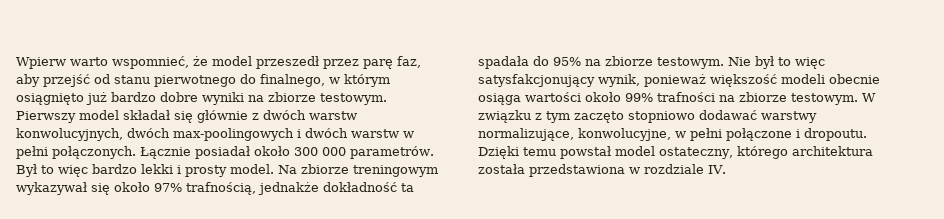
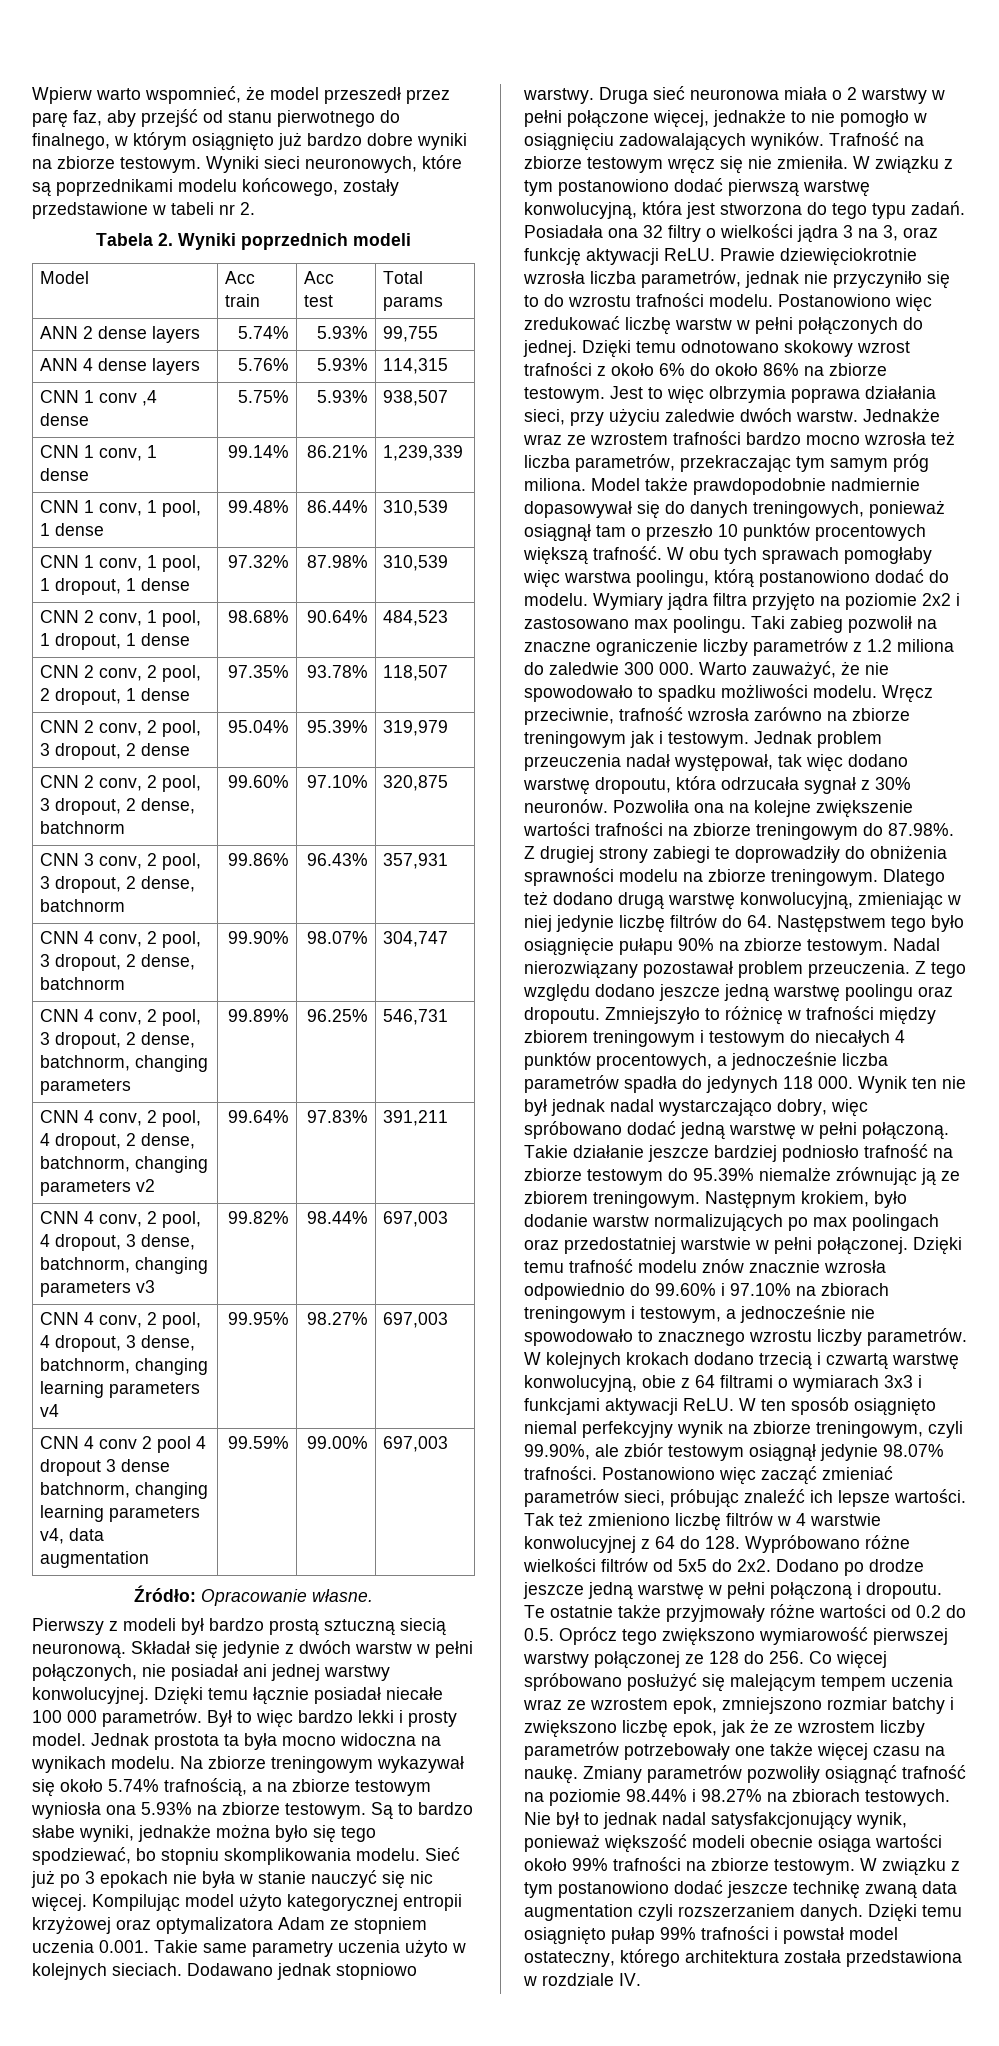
[16,110,357,123] [16,128,414,141] [16,146,318,159] Pierwszy model składał się głównie z dwóch warstw konwolucyjnych, dwóch max-poolingowych i dwóch warstw w pełni połączonych. Łącznie posiadał około 300 -> [206,155,462,173] [32,178,399,197] [32,202,255,219] [96,233,411,250] [40,271,90,284] [225,271,256,284] [225,294,261,307] [304,271,335,284] [304,295,334,307] [383,271,424,284] [383,296,444,311] [40,326,201,343] [237,326,289,339] [316,326,368,339] [383,326,439,342] [40,358,201,375] [237,358,289,371] [316,358,368,371] [383,358,449,374] [40,390,158,406] [40,413,90,426] [237,390,289,403] [316,390,368,403] [383,390,449,406] [40,445,158,461] [40,468,90,481] [227,445,289,458] [306,445,368,458] [383,445,464,461] [40,500,202,517] [40,523,105,536] [227,500,289,513] [306,500,368,513] [383,500,449,516] [40,555,202,572] [40,578,191,595] [227,555,289,568] [306,555,368,568] [383,555,449,571] [40,610,202,627] [40,633,191,650] [227,610,289,623] [306,610,368,623] [383,610,449,626] [40,665,202,682] [40,688,191,705] [227,665,289,678] [306,665,368,678] [383,665,449,681] [40,720,202,737] [40,743,191,760] [227,720,289,733] [306,720,368,733] [383,720,449,736] [40,775,202,792] [40,798,196,815] [40,821,126,834] [227,775,289,788] [306,775,368,788] [383,775,449,791] [40,853,202,870] [40,876,196,893] [40,899,126,912] [227,853,289,866] [306,853,368,866] [383,853,449,869] [40,931,202,948] [40,954,196,971] [40,977,126,990] [227,931,289,944] [306,931,368,944] [383,931,449,947] [40,1009,202,1026] [40,1032,196,1049] [40,1055,209,1072] [40,1079,132,1095] [227,1009,289,1022] [306,1009,368,1022] [383,1009,449,1025] [40,1110,202,1127] [40,1133,196,1150] [40,1156,209,1173] [40,1179,156,1196] [227,1110,289,1123] [306,1110,368,1123] [383,1110,449,1126] [40,1211,202,1228] [40,1234,196,1251] [40,1257,209,1274] [40,1280,156,1297] [227,1211,289,1224] [306,1211,368,1224] [383,1211,449,1227] [40,1312,202,1329] [40,1335,196,1352] [40,1358,209,1375] [40,1381,201,1398] [40,1404,60,1417] [227,1312,289,1325] [306,1312,368,1325] [383,1312,449,1328] [40,1436,207,1453] [40,1459,171,1476] [40,1482,209,1499] [40,1505,201,1522] [40,1528,105,1544] [40,1551,150,1568] [227,1436,289,1449] [306,1436,368,1449] [383,1436,449,1452] [134,1585,373,1606] [32,1618,446,1636] [32,1640,473,1659] [32,1664,390,1682] [32,1687,443,1705] [32,1710,62,1723] Wyniki sieci neuronowych, które są poprzednikami modelu końcowego, zostały przedstawione w tabeli nr 2. // Tabela 2. Wyniki poprzednich modeli // Model | Acc train | Acc test | Total params // ANN 2 dense layers | 5.74% | 5.93% | 99,755 // ANN 4 dense layers | 5.76% | 5.93% | 114,315 // CNN 1 conv ,4 dense | 5.75% | 5.93% | 938,507 // CNN 1 conv, 1 dense | 99.14% | 86.21% | 1,239,339 // CNN 1 conv, 1 pool, 1 dense | 99.48% | 86.44% | 310,539 // CNN 1 conv, 1 pool, 1 dropout, 1 dense | 97.32% | 87.98% | 310,539 // CNN 2 conv, 1 pool, 1 dropout, 1 dense | 98.68% | 90.64% | 484,523 // CNN 2 conv, 2 pool, 2 dropout, 1 dense | 97.35% | 93.78% | 118,507 // CNN 2 conv, 2 pool, 3 dropout, 2 dense | 95.04% | 95.39% | 319,979 // CNN 2 conv, 2 pool, 3 dropout, 2 dense, batchnorm | 99.60% | 97.10% | 320,875 // CNN 3 conv, 2 pool, 3 dropout, 2 dense, batchnorm | 99.86% | 96.43% | 357,931 // CNN 4 conv, 2 pool, 3 dropout, 2 dense, batchnorm | 99.90% | 98.07% | 304,747 // CNN 4 conv, 2 pool, 3 dropout, 2 dense, batchnorm, changing parameters | 99.89% | 96.25% | 546,731 // CNN 4 conv, 2 pool, 4 dropout, 2 dense, batchnorm, changing parameters v2 | 99.64% | 97.83% | 391,211 // CNN 4 conv, 2 pool, 4 dropout, 3 dense, batchnorm, changing parameters v3 | 99.82% | 98.44% | 697,003 // CNN 4 conv, 2 pool, 4 dropout, 3 dense, batchnorm, changing learning parameters v4 | 99.95% | 98.27% | 697,003 // CNN 4 conv 2 pool 4 dropout 3 dense batchnorm, changing learning parameters v4, data augmentation | 99.59% | 99.00% | 697,003 // Źródło: Opracowanie własne. // Pierwszy z modeli był bardzo prostą sztuczną siecią neuronową. Składał się jedynie z dwóch warstw w pełni połączonych, nie posiadał ani jednej warstwy konwolucyjnej. Dzięki temu łącznie posiadał niecałe 100
(274, 169) none -> [91,1733,441,1750] [31,1756,175,1773] Jednak prostota ta była mocno widoczna na wynikach modelu.
[154,182,414,195] [478,56,724,69] 97% trafnością, jednakże dokładność ta spadała do 95% na zbiorze testowym. -> [108,1778,431,1797] [31,1802,473,1820] [32,1824,376,1843] [32,1847,460,1865] [31,1870,433,1889] [31,1893,462,1912] [32,1916,427,1934] [32,1939,466,1957] [32,1963,417,1980] [523,86,945,104] [524,109,927,128] [524,132,924,151] [524,156,953,174] [524,178,870,197] [524,201,965,220] [524,224,938,243] [524,248,917,266] [523,270,950,289] [524,293,932,312] [524,316,923,335] [523,340,910,358] [524,362,887,376] [524,386,936,404] [524,408,940,426] [523,431,955,445] [524,454,929,473] [524,477,920,495] [524,500,945,519] [524,523,926,542] [523,546,932,565] [523,569,949,588] [524,593,960,611] [524,616,937,633] [524,638,954,656] [524,661,889,679] [524,684,933,703] [524,707,910,725] [524,731,882,748] [524,754,908,772] [523,776,911,795] [524,799,913,818] [523,822,954,840] [524,845,947,863] [524,868,945,886] [524,891,961,910] [524,914,964,933] [524,938,940,956] [524,961,966,979] [523,984,953,1002] [524,1006,936,1025] [524,1030,905,1047] [524,1052,888,1070] [524,1075,966,1093] [524,1099,868,1117] [524,1121,949,1140] [524,1144,953,1162] [524,1167,960,1186] [524,1191,907,1209] [524,1214,939,1232] [524,1237,962,1255] [524,1259,886,1273] [524,1283,889,1300] [524,1305,875,1323] [524,1328,967,1346] [524,1352,959,1370] [524,1375,922,1393] [524,1397,936,1416] [524,1421,963,1438] [524,1443,944,1462] [524,1466,893,1485] [524,1489,966,1508] [524,1512,881,1531] [524,1535,910,1553] [523,1558,924,1576] [523,1582,942,1600] [524,1604,966,1622] [524,1627,948,1646] [523,1651,887,1669] [524,1673,953,1692] [523,1697,954,1714] [524,1719,925,1738] [524,1742,945,1761] [524,1765,966,1784] [524,1789,950,1806] 5.74% trafnością, a na zbiorze testowym wyniosła ona 5.93% na zbiorze testowym. Są to bardzo słabe wyniki, jednakże można było się tego spodziewać, bo stopniu skomplikowania modelu. Sieć już po 3 epokach nie była w stanie nauczyć się nic więcej. Kompilując model użyto kategorycznej entropii krzyżowej oraz optymalizatora Adam ze stopniem uczenia 0.001. Takie same parametry uczenia użyto w kolejnych sieciach. Dodawano jednak stopniowo warstwy. Druga sieć neuronowa miała o 2 warstwy w pełni połączone więcej, jednakże to nie pomogło w osiągnięciu zadowalających wyników. Trafność na zbiorze testowym wręcz się nie zmieniła. W związku z tym postanowiono dodać pierwszą warstwę konwolucyjną, która jest stworzona do tego typu zadań. Posiadała ona 32 filtry o wielkości jądra 3 na 3, oraz funkcję aktywacji ReLU. Prawie dziewięciokrotnie wzrosła liczba parametrów, jednak nie przyczyniło się to do wzrostu trafności modelu. Postanowiono więc zredukować liczbę warstw w pełni połączonych do jednej. Dzięki temu odnotowano skokowy wzrost trafności z około 6% do około 86% na zbiorze testowym. Jest to więc olbrzymia poprawa działania sieci, przy użyciu zaledwie dwóch warstw. Jednakże wraz ze wzrostem trafności bardzo mocno wzrosła też liczba parametrów, przekraczając tym samym próg miliona. Model także prawdopodobnie nadmiernie dopasowywał się do danych treningowych, ponieważ osiągnął tam o przeszło 10 punktów procentowych większą trafność. W obu tych sprawach pomogłaby więc warstwa poolingu, którą postanowiono dodać do modelu. Wymiary jądra filtra przyjęto na poziomie 2x2 i zastosowano max poolingu. Taki zabieg pozwolił na znaczne ograniczenie liczby parametrów z 1.2 miliona do zaledwie 300 000. Warto zauważyć, że nie spowodowało to spadku możliwości modelu. Wręcz przeciwnie, trafność wzrosła zarówno na zbiorze treningowym jak i testowym. Jednak problem przeuczenia nadał występował, tak więc dodano warstwę dropoutu, która odrzucała sygnał z 30% neuronów. Pozwoliła ona na kolejne zwiększenie wartości trafności na zbiorze treningowym do 87.98%. Z drugiej strony zabiegi te doprowadziły do obniżenia sprawności modelu na zbiorze treningowym. Dlatego też dodano drugą warstwę konwolucyjną, zmieniając w niej jedynie liczbę filtrów do 64. Następstwem tego było osiągnięcie pułapu 90% na zbiorze testowym. Nadal nierozwiązany pozostawał problem przeuczenia. Z tego względu dodano jeszcze jedną warstwę poolingu oraz dropoutu. Zmniejszyło to różnicę w trafności między zbiorem treningowym i testowym do niecałych 4 punktów procentowych, a jednocześnie liczba parametrów spadła do jedynych 118 000. Wynik ten nie był jednak nadal wystarczająco dobry, więc spróbowano dodać jedną warstwę w pełni połączoną. Takie działanie jeszcze bardziej podniosło trafność na zbiorze testowym do 95.39% niemalże zrównując ją ze zbiorem treningowym. Następnym krokiem, było dodanie warstw normalizujących po max poolingach oraz przedostatniej warstwie w pełni połączonej. Dzięki temu trafność modelu znów znacznie wzrosła odpowiednio do 99.60% i 97.10% na zbiorach treningowym i testowym, a jednocześnie nie spowodowało to znacznego wzrostu liczby parametrów. W kolejnych krokach dodano trzecią i czwartą warstwę konwolucyjną, obie z 64 filtrami o wymiarach 3x3 i funkcjami aktywacji ReLU. W ten sposób osiągnięto niemal perfekcyjny wynik na zbiorze treningowym, czyli 99.90%, ale zbiór testowym osiągnął jedynie 98.07% trafności. Postanowiono więc zacząć zmieniać parametrów sieci, próbując znaleźć ich lepsze wartości. Tak też zmieniono liczbę filtrów w 4 warstwie konwolucyjnej z 64 do 128. Wypróbowano różne wielkości filtrów od 5x5 do 2x2. Dodano po drodze jeszcze jedną warstwę w pełni połączoną i dropoutu. Te ostatnie także przyjmowały różne wartości od 0.2 do 0.5. Oprócz tego zwiększono wymiarowość pierwszej warstwy połączonej ze 128 do 256. Co więcej spróbowano posłużyć się malejącym tempem uczenia wraz ze wzrostem epok, zmniejszono rozmiar batchy i zwiększono liczbę epok, jak że ze wzrostem liczby parametrów potrzebowały one także więcej czasu na naukę. Zmiany parametrów pozwoliły osiągnąć trafność na poziomie 98.44% i 98.27% na zbiorach testowych.
[795,57,825,69] więc -> [603,1812,706,1829] jednak nadal
[574,110,817,123] [478,128,867,141] [478,146,556,159] zaczęto stopniowo dodawać warstwy normalizujące, konwolucyjne, w pełni połączone i dropoutu. Dzięki temu -> [558,1880,957,1899] [524,1904,962,1922] [524,1926,778,1945] postanowiono dodać jeszcze technikę zwaną data augmentation czyli rozszerzaniem danych. Dzięki temu osiągnięto pułap 99% trafności i

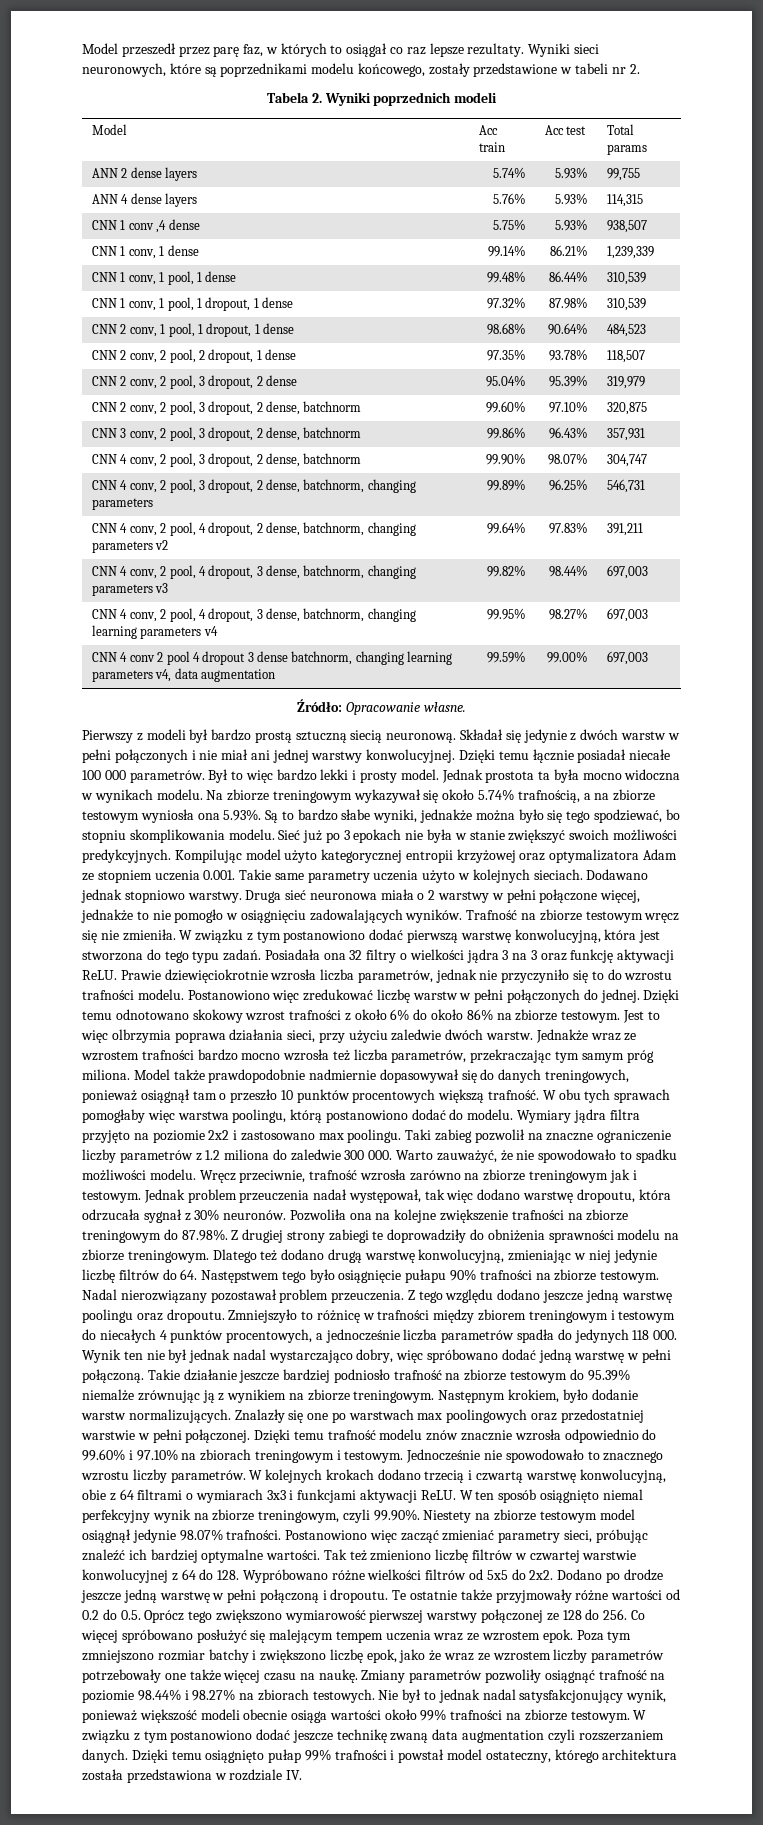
[32,86,450,104] [32,109,400,128] [32,132,467,151] [32,156,201,173] Wpierw warto wspomnieć, że model przeszedł przez parę faz, aby przejść od stanu pierwotnego do finalnego, w którym osiągnięto już bardzo dobre wyniki na zbiorze testowym. -> [82,43,525,57] Model przeszedł przez parę faz, w których to osiągał co raz lepsze rezultaty.
[32,1664,238,1682] połączonych, nie posiadał -> [114,749,249,763] połączonych i nie miał
[421,1736,441,1746] na -> [81,793,93,800] w
[141,1802,366,1819] 5.93% na zbiorze testowym. -> [223,809,262,821] 5.93%.
[311,1870,433,1889] [31,1894,87,1912] nauczyć się nic więcej. -> [508,829,677,843] [82,849,171,863] zwiększyć swoich możliwości predykcyjnych.
[883,225,898,241] 3, -> [530,950,537,960] 3
[523,822,590,836] wartości -> (509, 1216) none
(714, 944) none -> [479,1270,532,1280] trafności
[941,1171,960,1181] [524,1191,588,1204] ze zbiorem -> [218,1389,350,1403] z wynikiem na zbiorze
[654,1214,939,1232] normalizujących po max poolingach -> [128,1409,528,1423] normalizujących. Znalazły się one po warstwach max poolingowych
[640,1305,846,1323] testowym, a jednocześnie -> [344,1449,481,1463] testowym. Jednocześnie
[524,1443,744,1461] 99.90%, ale zbiór testowym -> [373,1509,635,1523] 99.90%. Niestety na zbiorze testowym model
[524,1489,619,1507] parametrów -> [498,1531,561,1543] parametry
[838,1490,890,1507] lepsze -> [150,1549,264,1563] bardziej optymalne
[796,1513,806,1526] 4 -> [529,1550,580,1563] czwartej
[673,1697,717,1714] epok, -> [542,1629,632,1643] epok. Poza tym
[721,1719,769,1737] jak że -> [399,1649,475,1663] jako że wraz

